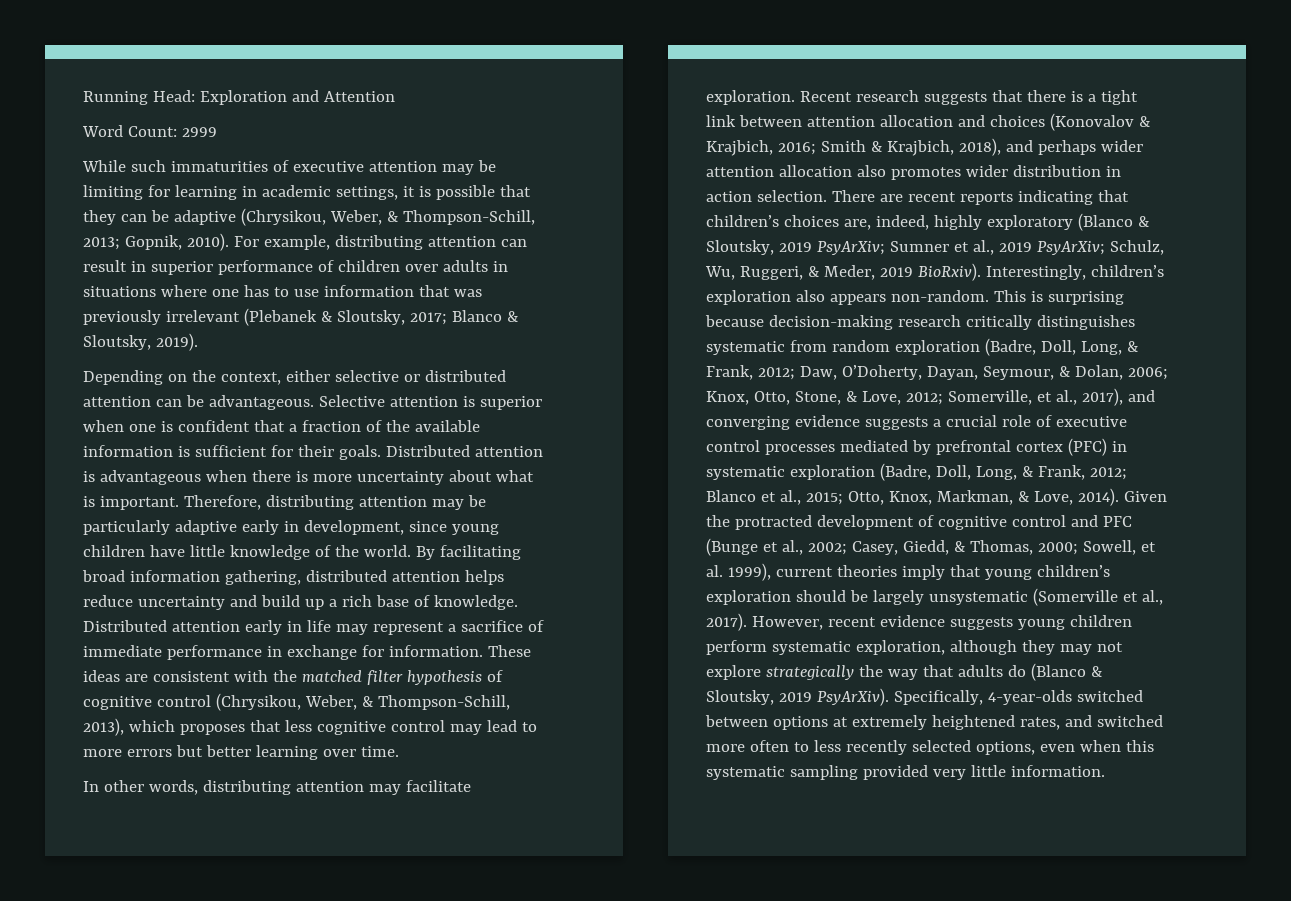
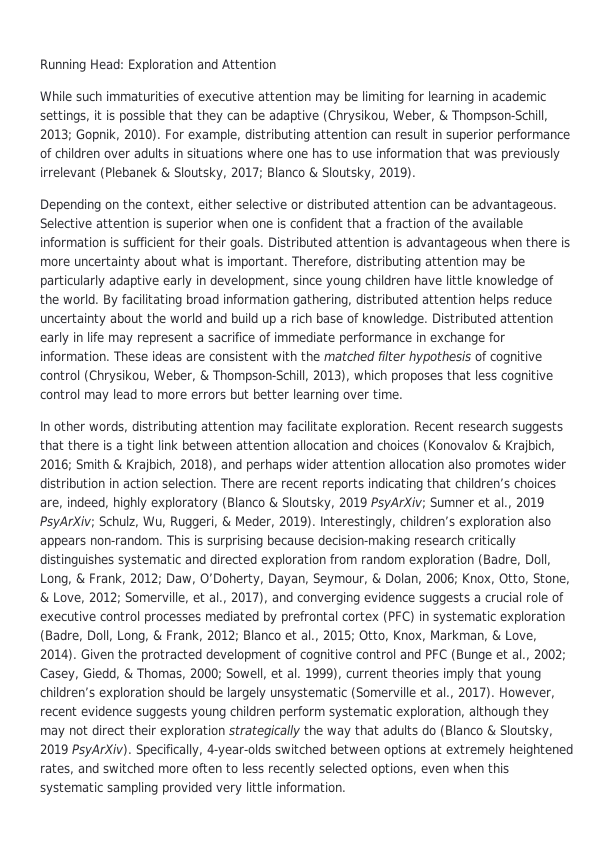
[82,125,217,137] // Word Count: 2999 -> (276, 64) none
(225, 603) none -> [110,313,202,324] about the world
[879,263,981,281] 2019 BioRxiv). -> [279,516,316,528] 2019).
(785, 348) none -> [185,554,326,567] and directed exploration
[706,665,761,680] explore -> [92,725,225,738] direct their exploration

